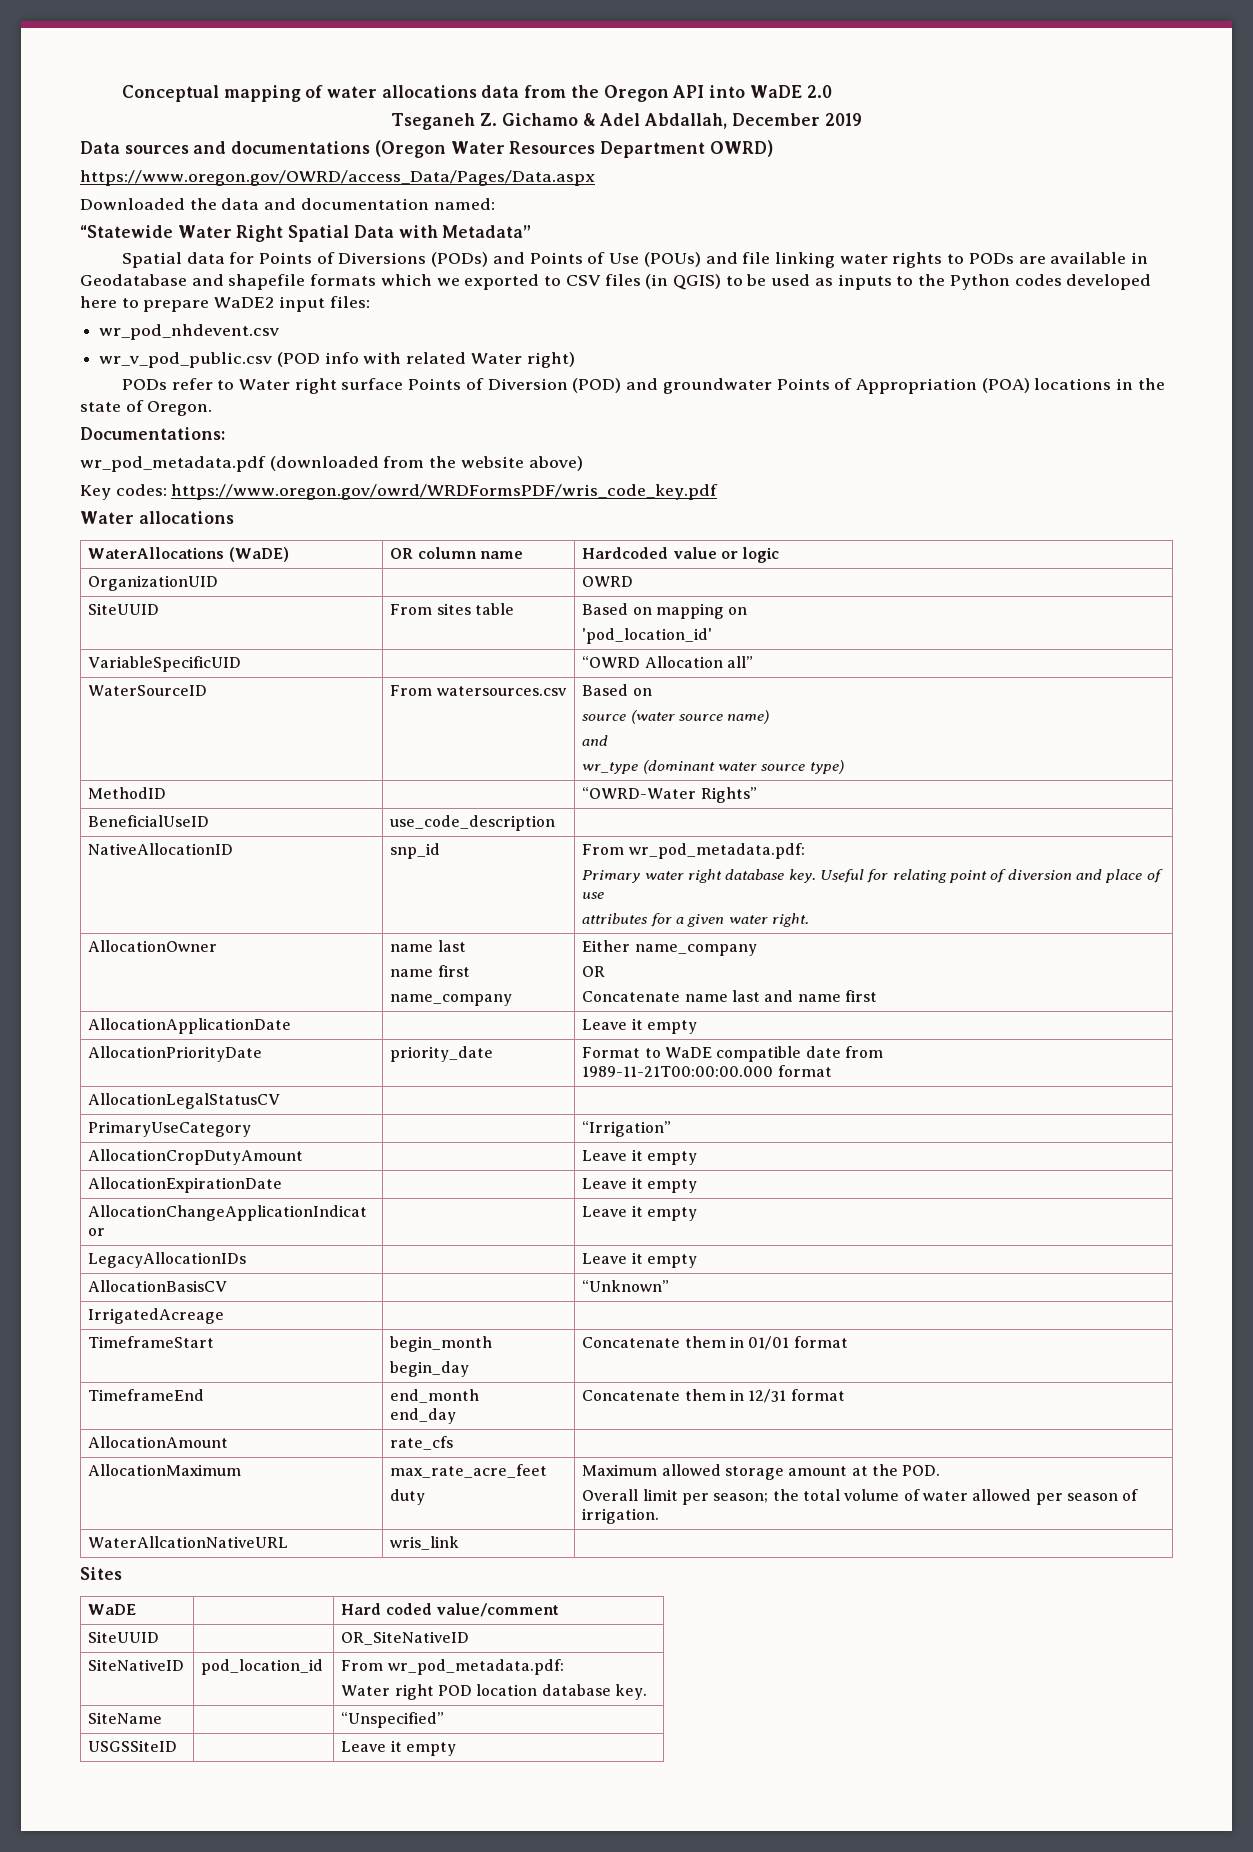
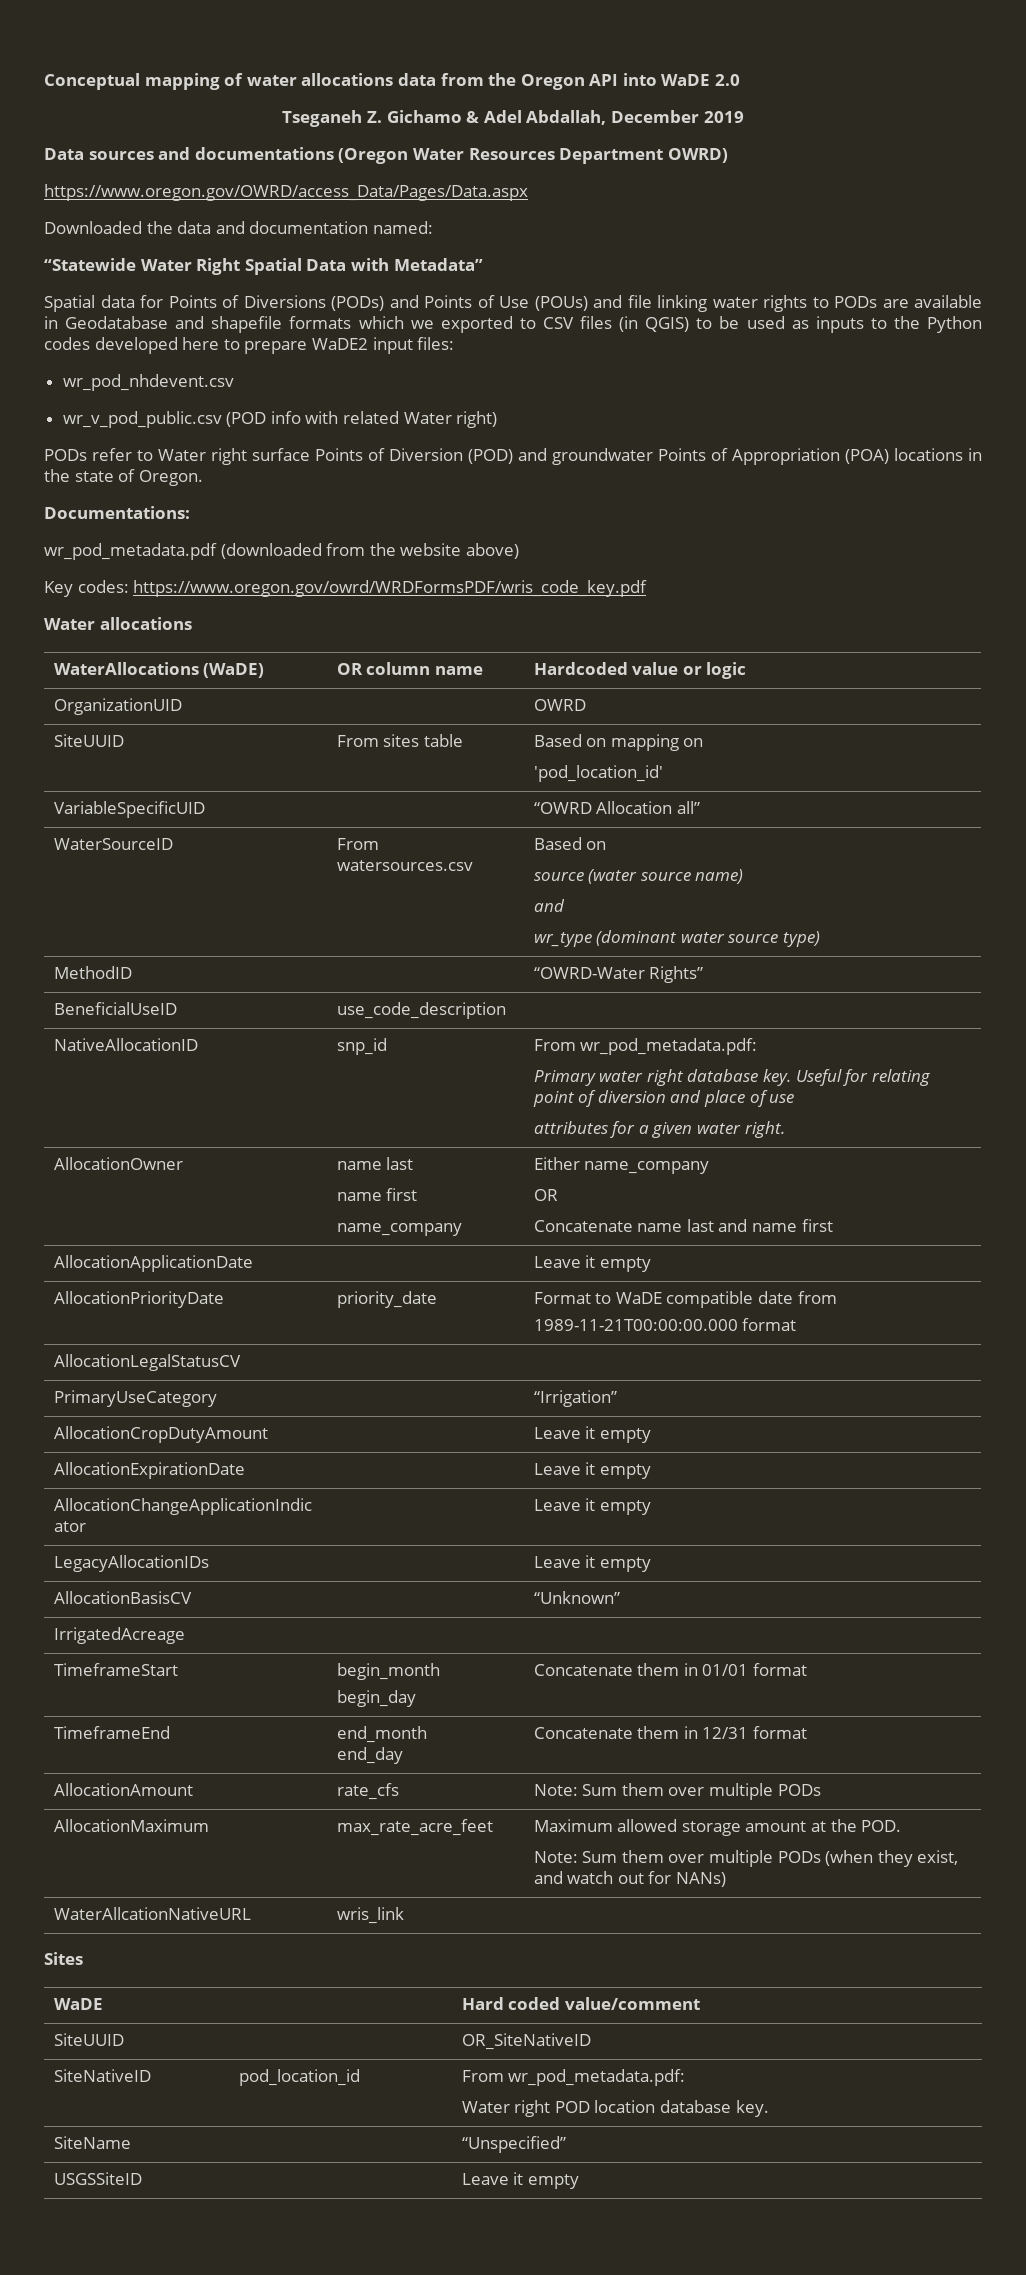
(454, 1443) none -> [533,1783,821,1800] Note: Sum them over multiple PODs
[390,1489,426,1505] // duty -> (493, 1827) none
[582,1489,1139,1505] [582,1508,660,1524] Overall limit per season; the total volume of water allowed per season of irrigation. -> [533,1850,959,1867] [533,1871,727,1887] Note: Sum them over multiple PODs (when they exist, and watch out for NANs)

